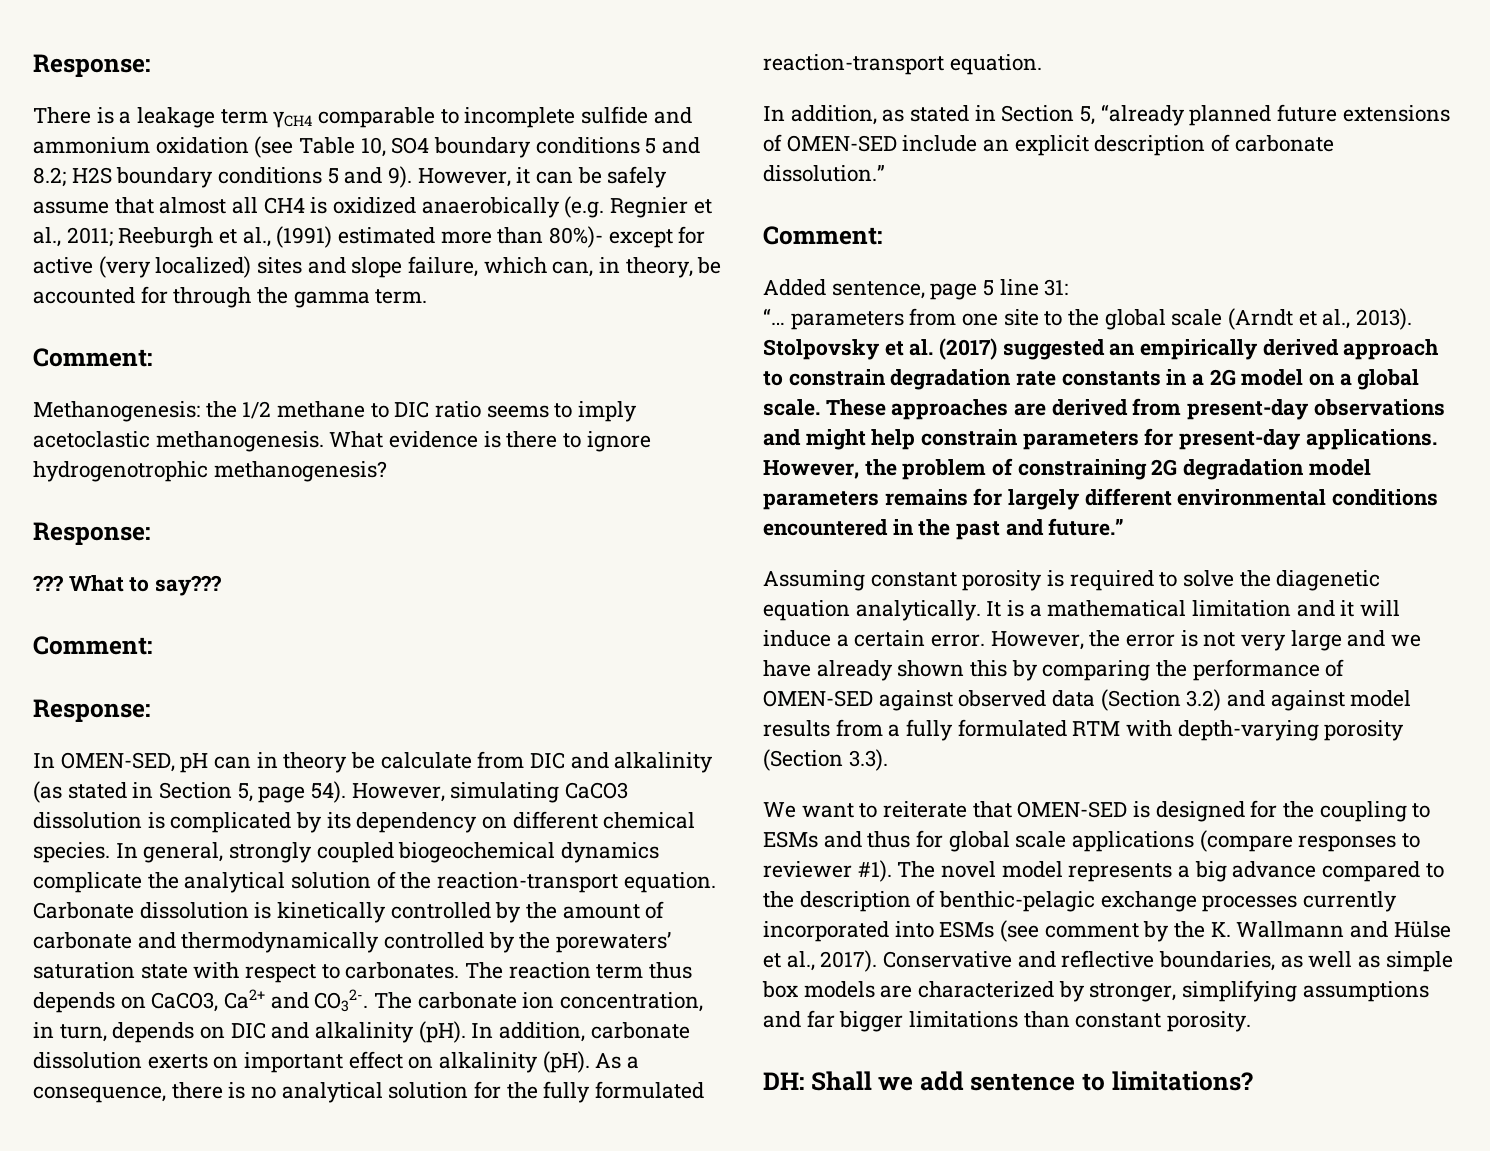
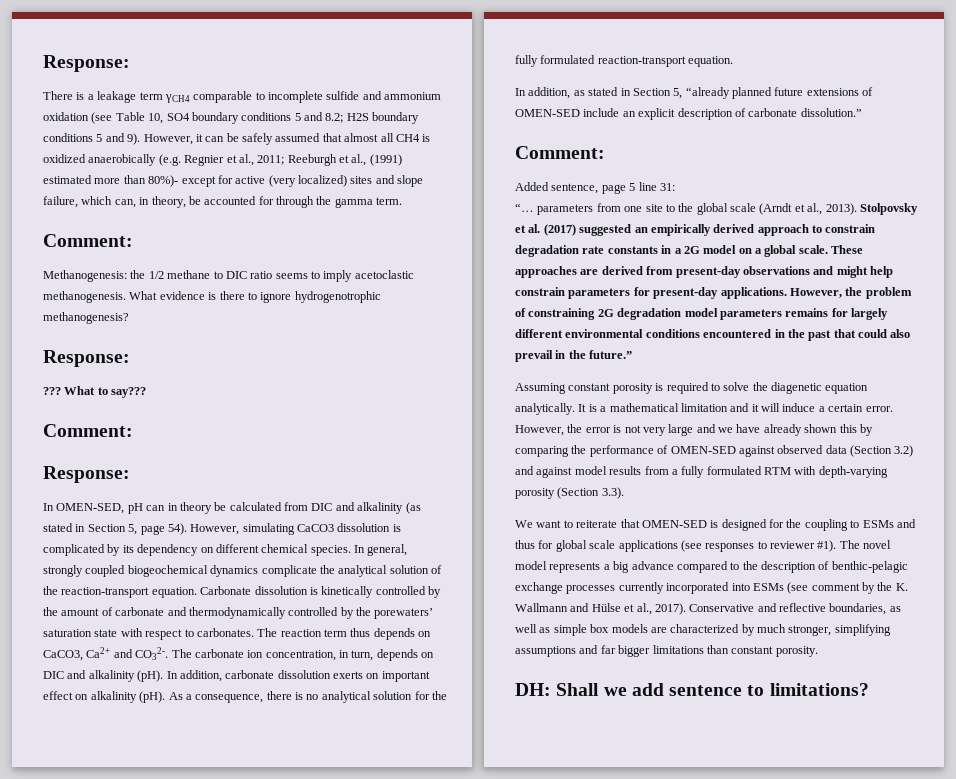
[33,201,109,214] assume -> [275,133,321,142] assumed
[380,752,472,769] calculate -> [229,502,282,511] calculated
[1005,519,1044,536] and -> [833,329,911,338] [515,350,586,362] that could also prevail in the
[1199,830,1293,852] (compare -> [680,540,702,552] (see
(1085, 991) none -> [757,624,786,633] much

